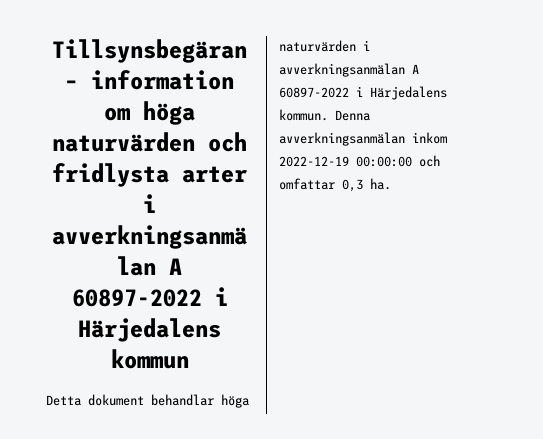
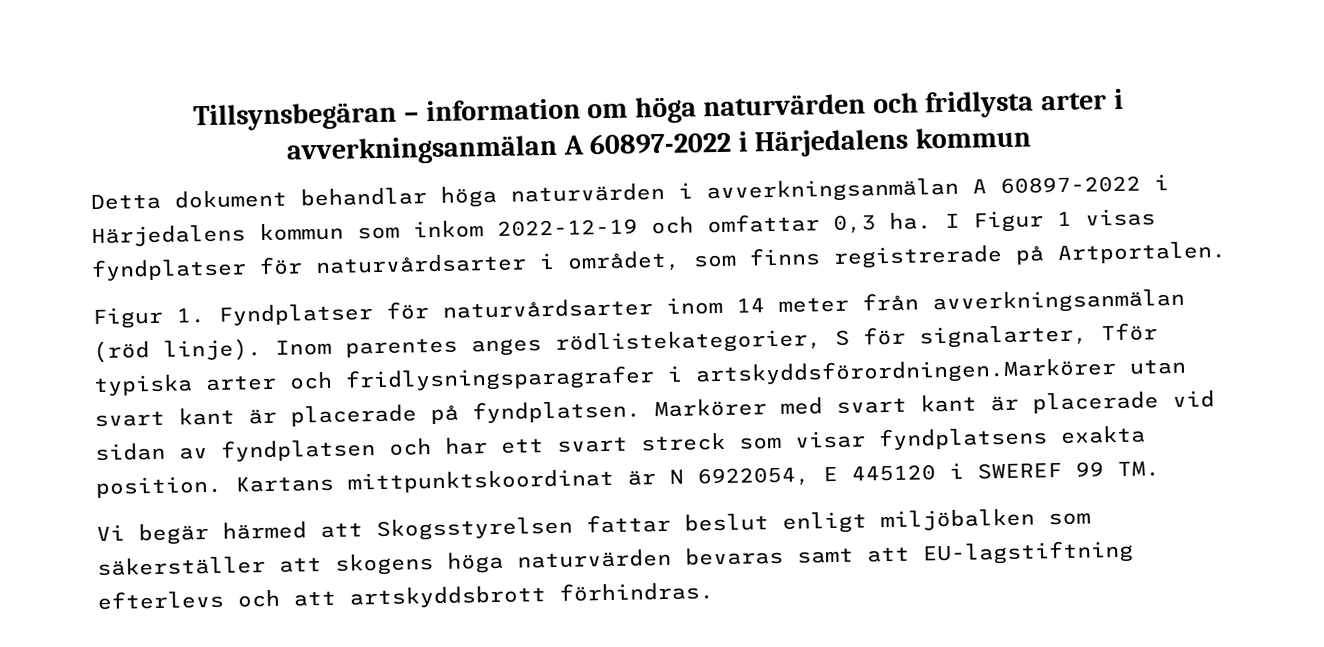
[279,109,370,121] [279,132,405,146] kommun. Denna avverkningsanmälan -> [259,222,400,242] kommun som
[356,156,412,167] 00:00:00 -> (638, 227) none
(391, 184) none -> [945,208,1156,233] [91,241,1226,282] [92,288,1185,330] [93,322,1158,364] [93,357,1186,397] [94,390,1215,428] [95,425,1146,462] [95,461,1160,499] [96,508,1091,546] [97,539,1134,576] [97,581,714,610] I Figur 1 visas fyndplatser för naturvårdsarter i området, som finns registrerade på Artportalen. // Figur 1. Fyndplatser för naturvårdsarter inom 14 meter från avverkningsanmälan (röd linje). Inom parentes anges rödlistekategorier, S för signalarter, Tför typiska arter och fridlysningsparagrafer i artskyddsförordningen.Markörer utan svart kant är placerade på fyndplatsen. Markörer med svart kant är placerade vid sidan av fyndplatsen och har ett svart streck som visar fyndplatsens exakta position. Kartans mittpunktskoordinat är N 6922054, E 445120 i SWEREF 99 TM. // Vi begär härmed att Skogsstyrelsen fattar beslut enligt miljöbalken som säkerställer att skogens höga naturvärden bevaras samt att EU-lagstiftning efterlevs och att artskyddsbrott förhindras.

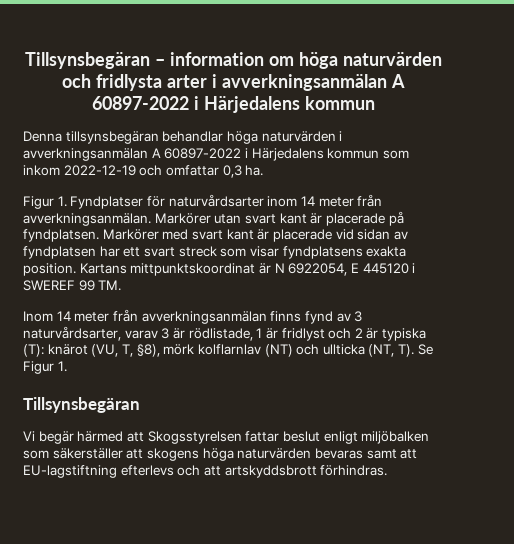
[90,189,287,211] Detta dokument -> [23,131,159,144] Denna tillsynsbegäran
[945,208,1156,233] [91,241,1226,282] I Figur 1 visas fyndplatser för naturvårdsarter i området, som finns registrerade på Artportalen. -> (264, 170) none
[932,288,1185,315] [93,322,1158,364] [93,357,1117,397] avverkningsanmälan (röd linje). Inom parentes anges rödlistekategorier, S för signalarter, Tför typiska arter och fridlysningsparagrafer i artskyddsförordningen.Markörer -> [23,213,211,226] avverkningsanmälan. Markörer
[388,438,432,456] och -> (96, 252) none
(1160, 469) none -> [23,309,363,324] [23,326,427,341] [23,344,433,357] [23,361,67,374] [23,397,140,413] // Inom 14 meter från avverkningsanmälan finns fynd av 3 naturvårdsarter, varav 3 är rödlistade, 1 är fridlyst och 2 är typiska (T): knärot (VU, T, §8), mörk kolflarnlav (NT) och ullticka (NT, T). Se Figur 1. // Tillsynsbegäran

